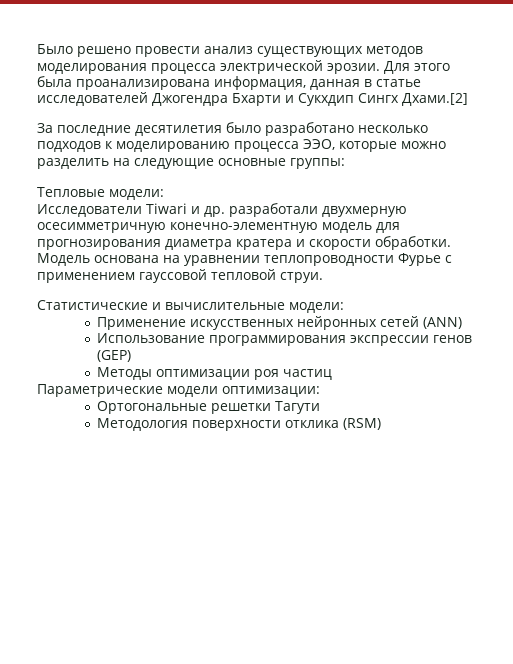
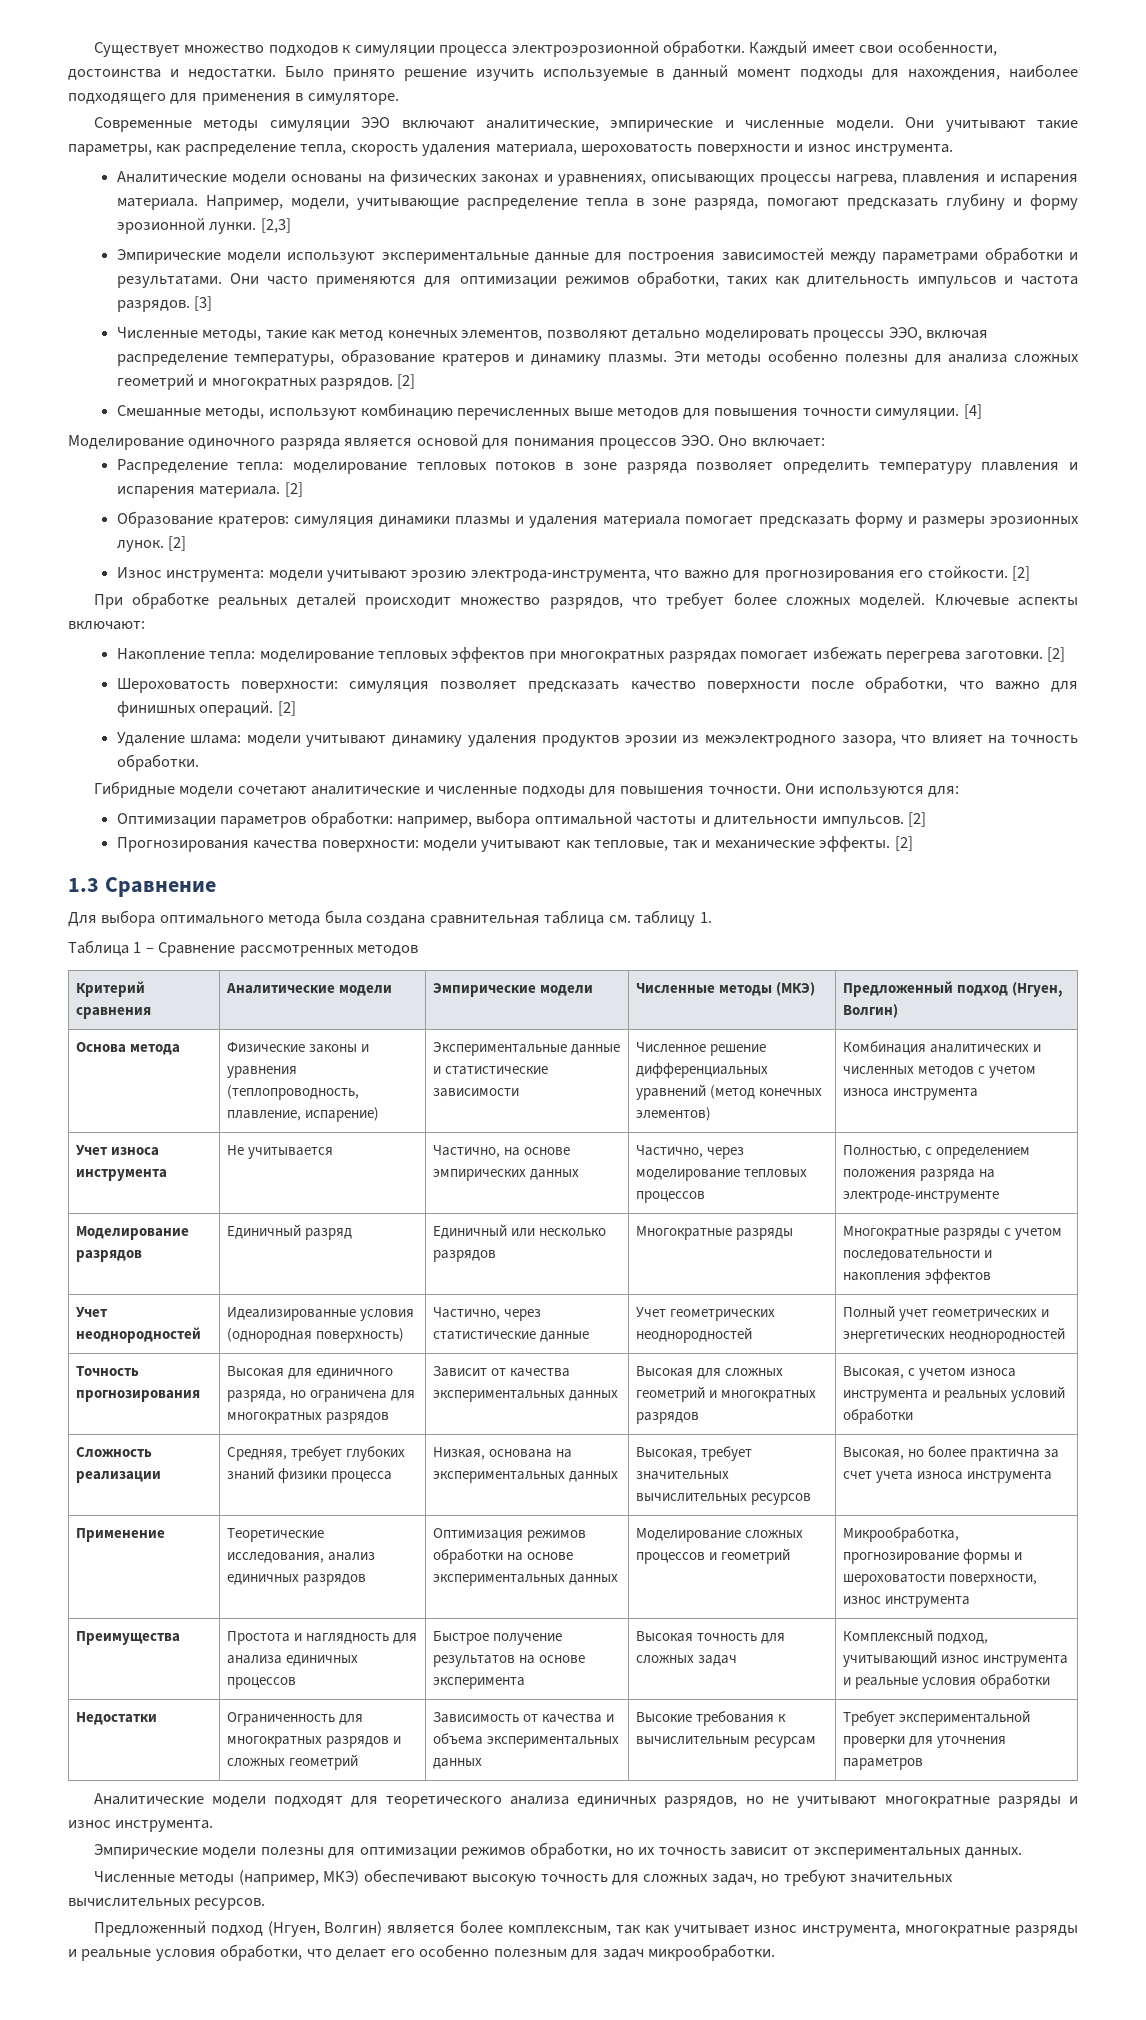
[37,44,423,57] [37,60,450,74] [37,76,421,90] [37,92,468,106] [37,122,428,136] [37,139,446,152] [37,158,345,169] [37,187,164,200] [37,203,407,217] [37,222,400,233] [37,236,451,250] [37,253,452,266] [37,269,323,283] [37,300,344,313] [96,316,462,330] [96,333,472,346] [96,350,131,362] [96,367,332,380] [37,384,320,397] [96,401,320,414] [96,418,381,431] Было решено провести анализ существующих методов моделирования процесса электрической эрозии. Для этого была проанализирована информация, данная в статье исследователей Джогендра Бхарти и Сукхдип Сингх Дхами.[2] // За последние десятилетия было разработано несколько подходов к моделированию процесса ЭЭО, которые можно разделить на следующие основные группы: // Тепловые модели: // Исследователи Tiwari и др. разработали двухмерную осесимметричную конечно-элементную модель для прогнозирования диаметра кратера и скорости обработки. Модель основана на уравнении теплопроводности Фурье с применением гауссовой тепловой струи. // Статистические и вычислительные модели: // Применение искусственных нейронных сетей (ANN) // Использование программирования экспрессии генов (GEP) // Методы оптимизации роя частиц // Параметрические модели оптимизации: // Ортогональные решетки Тагути // Методология поверхности отклика (RSM) -> [93,40,997,57] [68,64,1078,81] [68,93,399,105] [93,117,1078,132] [68,144,954,156] [116,170,1078,186] [116,193,1079,210] [116,218,291,234] [116,247,1079,264] [116,271,1078,288] [116,296,213,312] [116,327,989,342] [116,349,1080,366] [116,374,416,390] [116,403,982,420] [68,434,825,450] [116,459,1079,474] [116,482,303,498] [116,511,1080,528] [116,536,187,552] [116,566,1031,582] [93,592,1079,609] [68,621,145,630] [116,646,1066,663] [116,676,1078,693] [116,701,296,717] [116,732,1078,747] [116,754,199,771] [93,781,960,798] [116,811,927,828] [116,836,913,852] [68,877,216,897] [68,910,712,927] [68,940,419,957] [76,981,146,997] [76,1007,152,1019] [226,983,393,996] [433,983,594,997] [636,982,816,996] [843,981,1064,997] [843,1004,899,1018] [76,1042,181,1055] [227,1042,370,1053] [227,1066,298,1078] [227,1085,360,1100] [227,1107,380,1122] [433,1042,621,1056] [433,1066,549,1075] [433,1088,520,1097] [636,1042,767,1056] [636,1063,769,1078] [636,1084,823,1100] [636,1107,712,1121] [843,1041,1042,1055] [843,1066,1037,1078] [843,1088,979,1100] [76,1145,160,1156] [76,1169,168,1181] [227,1145,334,1159] [433,1145,571,1158] [433,1169,580,1181] [636,1145,745,1159] [636,1169,808,1181] [636,1191,706,1203] [843,1145,1031,1159] [843,1169,996,1181] [843,1191,1000,1203] [76,1226,190,1240] [76,1250,143,1262] [227,1224,353,1240] [433,1224,607,1239] [433,1250,497,1262] [636,1226,794,1240] [843,1226,1063,1240] [843,1250,993,1261] [843,1269,992,1284] [76,1307,108,1317] [76,1327,202,1343] [227,1307,415,1321] [227,1328,405,1343] [433,1307,542,1321] [433,1331,590,1342] [636,1307,776,1321] [636,1327,753,1343] [843,1305,1050,1321] [843,1327,1066,1343] [76,1366,140,1376] [76,1390,201,1402] [227,1366,394,1379] [227,1390,416,1402] [227,1412,390,1424] [433,1366,571,1377] [433,1390,619,1402] [636,1366,784,1379] [636,1386,817,1402] [636,1412,700,1424] [843,1366,1017,1380] [843,1386,1066,1402] [843,1409,914,1424] [76,1447,153,1458] [76,1471,162,1483] [227,1446,406,1461] [227,1467,393,1483] [433,1447,573,1460] [433,1471,619,1483] [636,1446,753,1461] [636,1471,730,1480] [636,1493,812,1505] [843,1446,1060,1461] [843,1471,1053,1483] [76,1528,166,1542] [227,1528,325,1542] [227,1552,376,1563] [227,1574,367,1586] [433,1528,587,1542] [433,1549,574,1564] [433,1574,619,1586] [636,1528,804,1542] [636,1548,791,1564] [843,1527,960,1542] [843,1549,1023,1564] [843,1574,1038,1586] [843,1596,971,1608] [76,1631,181,1645] [227,1631,418,1645] [227,1655,359,1666] [227,1677,297,1689] [433,1631,563,1645] [433,1655,586,1667] [433,1677,526,1689] [636,1631,786,1644] [636,1655,738,1666] [843,1629,989,1644] [843,1651,1069,1667] [843,1674,1051,1689] [76,1712,158,1725] [227,1712,364,1726] [227,1736,402,1748] [227,1754,359,1770] [433,1712,615,1723] [433,1733,620,1748] [433,1758,483,1769] [636,1711,787,1726] [636,1736,817,1748] [843,1710,1031,1726] [843,1736,1007,1748] [843,1758,924,1770] [93,1793,1078,1808] [68,1820,214,1832] [93,1842,1022,1859] [93,1869,954,1886] [68,1898,266,1910] [93,1920,1079,1937] [68,1944,776,1961] Существует множество подходов к симуляции процесса электроэрозионной обработки. Каждый имеет свои особенности, достоинства и недостатки. Было принято решение изучить используемые в данный момент подходы для нахождения, наиболее подходящего для применения в симуляторе. // Современные методы симуляции ЭЭО включают аналитические, эмпирические и численные модели. Они учитывают такие параметры, как распределение тепла, скорость удаления материала, шероховатость поверхности и износ инструмента. // Аналитические модели основаны на физических законах и уравнениях, описывающих процессы нагрева, плавления и испарения материала. Например, модели, учитывающие распределение тепла в зоне разряда, помогают предсказать глубину и форму эрозионной лунки. [2,3] // Эмпирические модели используют экспериментальные данные для построения зависимостей между параметрами обработки и результатами. Они часто применяются для оптимизации режимов обработки, таких как длительность импульсов и частота разрядов. [3] // Численные методы, такие как метод конечных элементов, позволяют детально моделировать процессы ЭЭО, включая распределение температуры, образование кратеров и динамику плазмы. Эти методы особенно полезны для анализа сложных геометрий и многократных разрядов. [2] // Смешанные методы, используют комбинацию перечисленных выше методов для повышения точности симуляции. [4] // Моделирование одиночного разряда является основой для понимания процессов ЭЭО. Оно включает: // Распределение тепла: моделирование тепловых потоков в зоне разряда позволяет определить температуру плавления и испарения материала. [2] // Образование кратеров: симуляция динамики плазмы и удаления материала помогает предсказать форму и размеры эрозионных лунок. [2] // Износ инструмента: модели учитывают эрозию электрода-инструмента, что важно для прогнозирования его стойкости. [2] // При обработке реальных деталей происходит множество разрядов, что требует более сложных моделей. Ключевые аспекты включают: // Накопление тепла: моделирование тепловых эффектов при многократных разрядах помогает избежать перегрева заготовки. [2] // Шероховатость поверхности: симуляция позволяет предсказать качество поверхности после обработки, что важно для финишных операций. [2] // Удаление шлама: модели учитывают динамику удаления продуктов эрозии из межэлектродного зазора, что влияет на точность обработки. // Гибридные модели сочетают аналитические и численные подходы для повышения точности. Они используются для: // Оптимизации параметров обработки: например, выбора оптимальной частоты и длительности импульсов. [2] // Прогнозирования качества поверхности: модели учитывают как тепловые, так и механические эффекты. [2] // 1.3 Сравнение // Для выбора оптимального метода была создана сравнительная таблица см. таблицу 1. // Таблица 1 – Сравнение рассмотренных методов // Критерий сравнения | Аналитические модели | Эмпирические модели | Численные методы (МКЭ) | Предложенный подход (Нгуен, Волгин) // Основа метода | Физические законы и уравнения (теплопроводность, плавление, испарение) | Экспериментальные данные и статистические зависимости | Численное решение дифференциальных уравнений (метод конечных элементов) | Комбинация аналитических и численных методов с учетом износа инструмента // Учет износа инструмента | Не учитывается | Частично, на основе эмпирических данных | Частично, через моделирование тепловых процессов | Полностью, с определением положения разряда на электроде-инструменте // Моделирование разрядов | Единичный разряд | Единичный или несколько разрядов | Многократные разряды | Многократные разряды с учетом последовательности и накопления эффектов // Учет неоднородностей | Идеализированные условия (однородная поверхность) | Частично, через статистические данные | Учет геометрических неоднородностей | Полный учет геометрических и энергетических неоднородностей // Точность прогнозирования | Высокая для единичного разряда, но ограничена для многократных разрядов | Зависит от качества экспериментальных данных | Высокая для сложных геометрий и многократных разрядов | Высокая, с учетом износа инструмента и реальных условий обработки // Сложность реализации | Средняя, требует глубоких знаний физики процесса | Низкая, основана на экспериментальных данных | Высокая, требует значительных вычислительных ресурсов | Высокая, но более практична за счет учета износа инструмента // Применение | Теоретические исследования, анализ единичных разрядов | Оптимизация режимов обработки на основе экспериментальных данных | Моделирование сложных процессов и геометрий | Микрообработка, прогнозирование формы и шероховатости поверхности, износ инструмента // Преимущества | Простота и наглядность для анализа единичных процессов | Быстрое получение результатов на основе эксперимента | Высокая точность для сложных задач | Комплексный подход, учитывающий износ инструмента и реальные условия обработки // Недостатки | Ограниченность для многократных разрядов и сложных геометрий | Зависимость от качества и объема экспериментальных данных | Высокие требования к вычислительным ресурсам | Требует экспериментальной проверки для уточнения параметров // Аналитические модели подходят для теоретического анализа единичных разрядов, но не учитывают многократные разряды и износ инструмента. // Эмпирические модели полезны для оптимизации режимов обработки, но их точность зависит от экспериментальных данных. // Численные методы (например, МКЭ) обеспечивают высокую точность для сложных задач, но требуют значительных вычислительных ресурсов. // Предложенный подход (Нгуен, Волгин) является более комплексным, так как учитывает износ инструмента, многократные разряды и реальные условия обработки, что делает его особенно полезным для задач микрообработки.

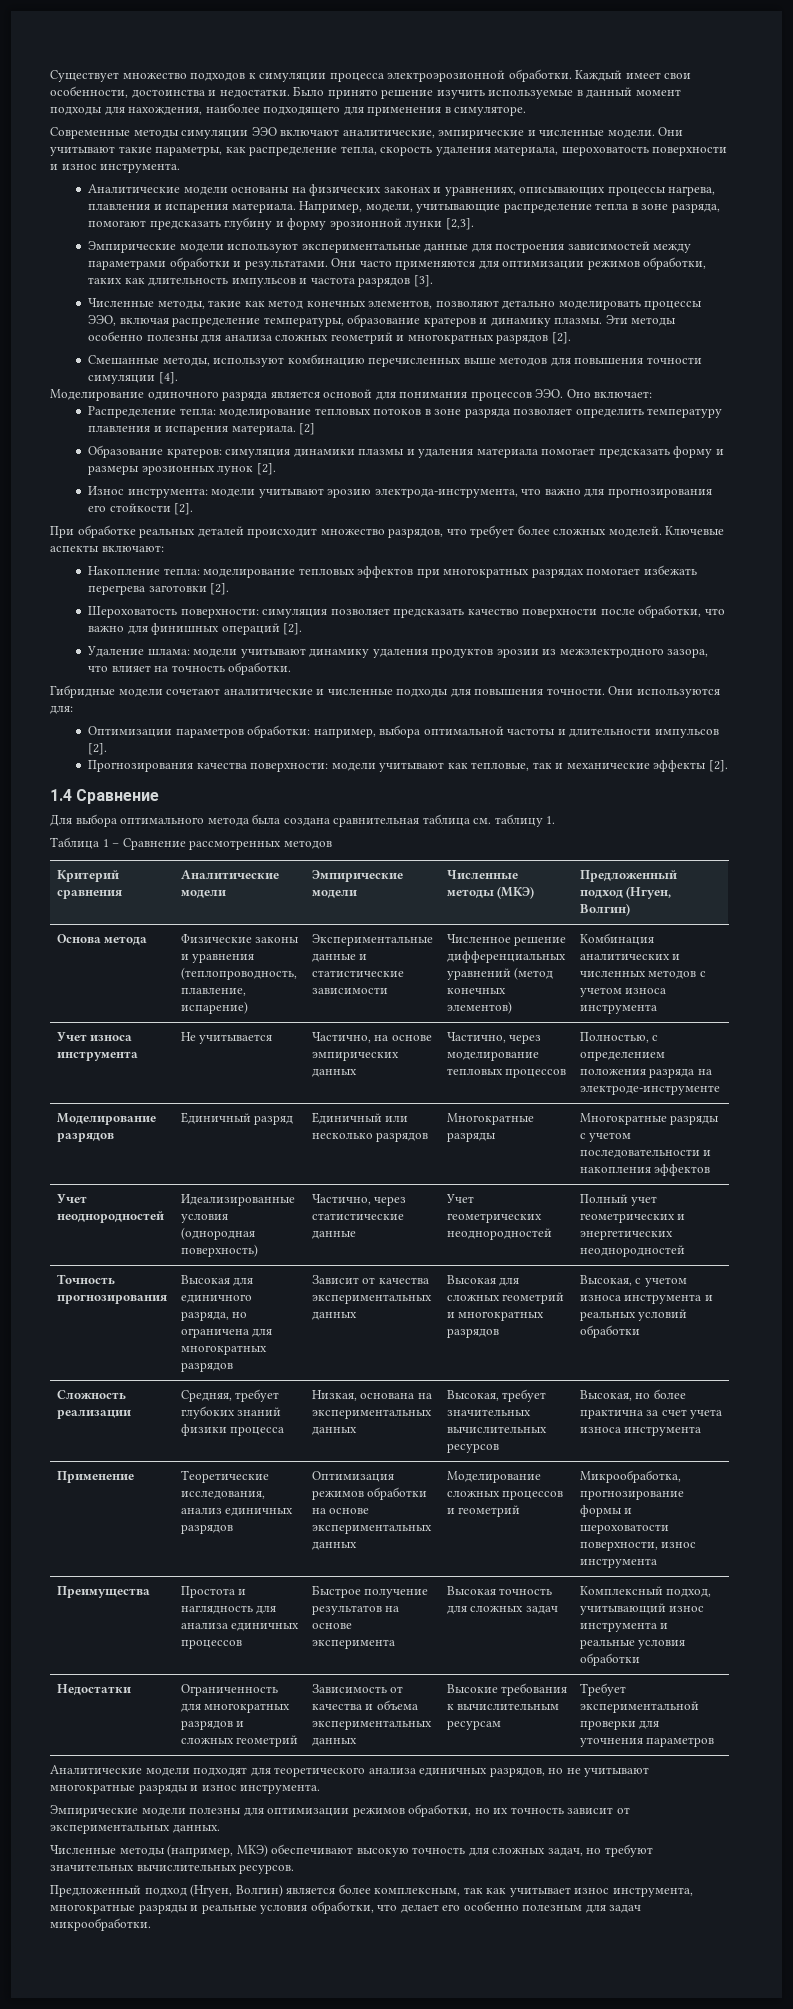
[209,218,291,234] лунки. [2,3] -> [405,218,474,230] лунки [2,3].
[116,296,213,312] разрядов. [3] -> [358,275,433,287] разрядов [3].
[319,374,416,390] разрядов. [2] -> [496,332,571,344] разрядов [2].
[875,404,982,420] симуляции. [4] -> [88,372,178,384] симуляции [4].
[116,536,187,552] лунок. [2] -> [217,463,276,475] лунок [2].
[927,566,1031,581] стойкости. [2] -> [109,503,194,515] стойкости [2].
[964,647,1066,662] заготовки. [2] -> [148,583,230,595] заготовки [2].
[199,701,296,717] операций. [2] -> [221,623,303,635] операций [2].
[821,812,927,828] импульсов. [2] -> [654,729,719,738] [88,743,108,755] импульсов [2].
[819,836,913,852] [68,878,99,892] эффекты. [2] // 1.3 -> [653,760,728,772] [50,789,72,801] эффекты [2]. // 1.4

